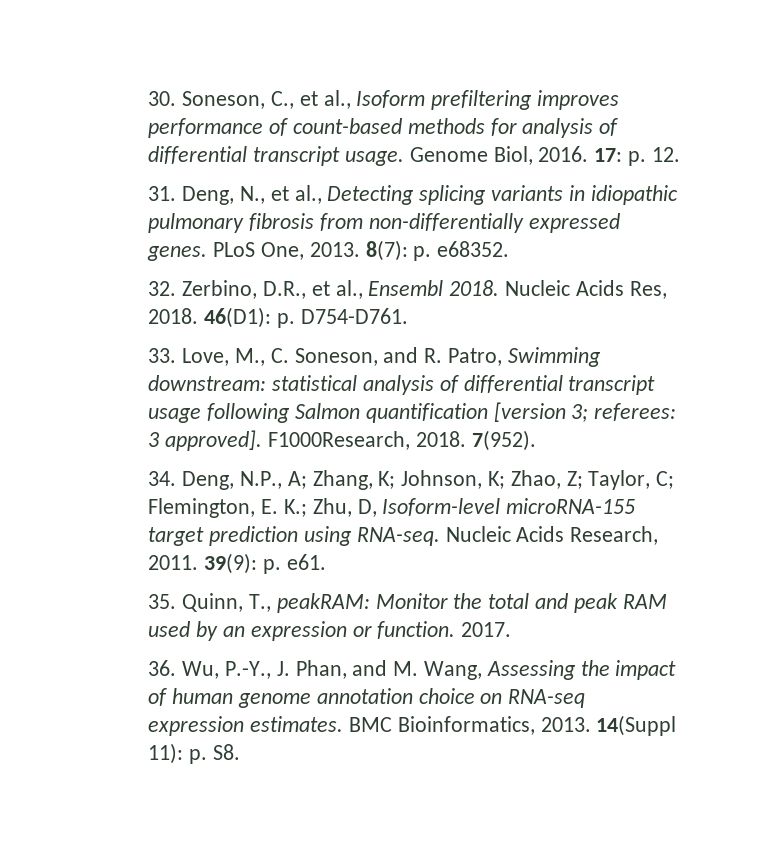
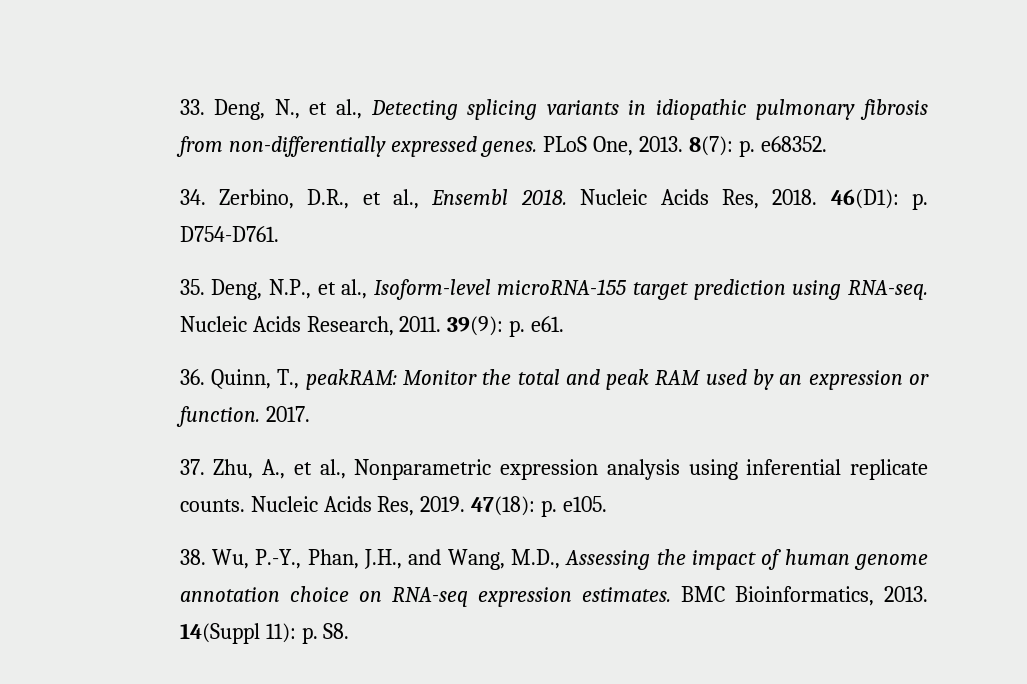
[148,90,619,110] [148,118,619,138] [148,146,680,166] [148,186,177,201] 30. Soneson, C., et al., Isoform prefiltering improves performance of count-based methods for analysis of differential transcript usage. Genome Biol, 2016. 17: p. 12. // 31. -> [179,99,205,115] 33.
[148,281,177,296] 32. -> [179,189,206,205] 34.
[148,347,601,367] [148,375,656,395] [148,402,677,423] [148,430,536,451] [148,470,675,490] [148,498,377,518] 33. Love, M., C. Soneson, and R. Patro, Swimming downstream: statistical analysis of differential transcript usage following Salmon quantification [version 3; referees: 3 approved]. F1000Research, 2018. 7(952). // 34. Deng, N.P., A; Zhang, K; Johnson, K; Zhao, Z; Taylor, C; Flemington, E. K.; Zhu, D, -> [179,279,368,300] 35. Deng, N.P., et al.,
[148,594,177,609] 35. -> [179,369,205,385] 36.
[148,660,482,680] 36. Wu, P.-Y., J. Phan, and M. Wang, -> [179,459,928,480] [179,496,608,517] [179,549,560,570] 37. Zhu, A., et al., Nonparametric expression analysis using inferential replicate counts. Nucleic Acids Res, 2019. 47(18): p. e105. // 38. Wu, P.-Y., Phan, J.H., and Wang, M.D.,

